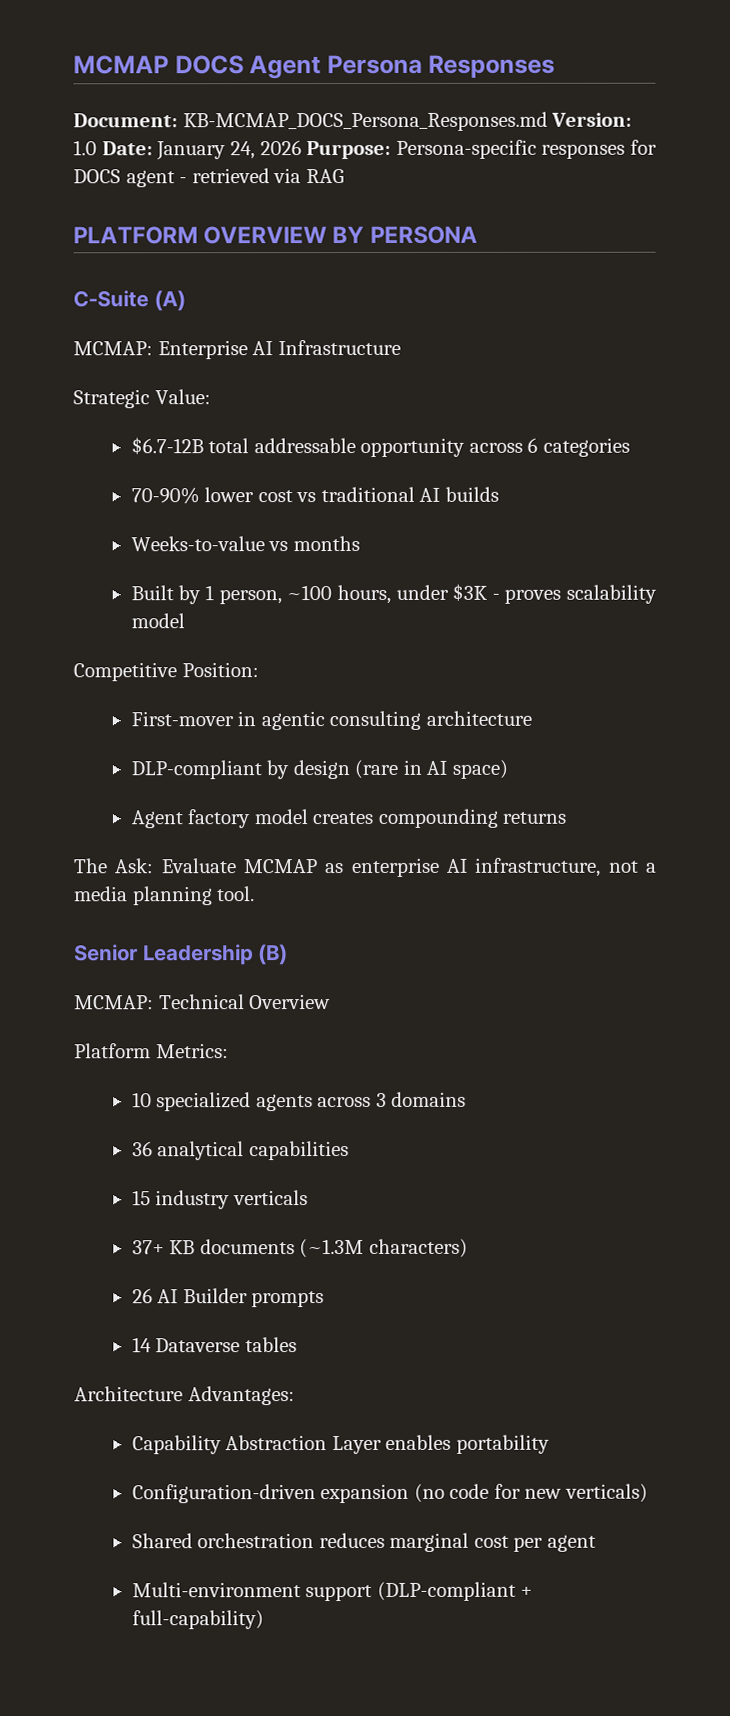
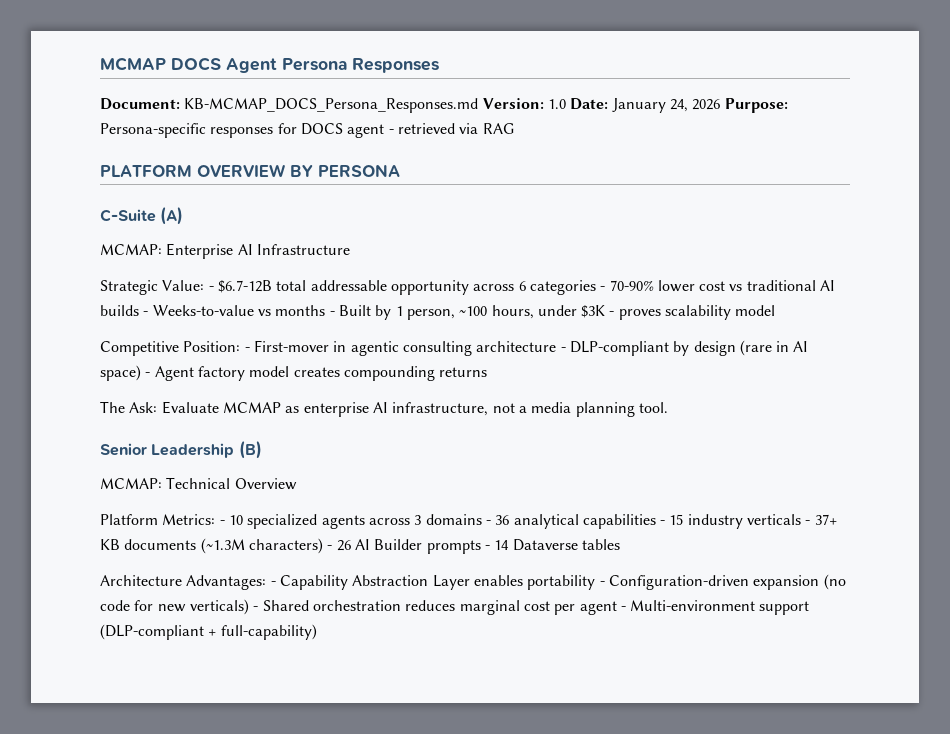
(211, 397) // -> [208,286,214,291] -
(631, 447) // -> [600,286,606,291] -
(500, 494) // -> [143,311,149,316] -
(360, 544) // -> [329,311,335,316] -
(259, 670) // -> [244,347,250,352] -
(532, 718) // -> [560,347,566,352] -
(509, 769) // -> [145,372,151,377] -
(229, 1051) // -> [219,520,225,525] -
(467, 1099) // -> [485,520,491,525] -
(349, 1151) // -> [660,520,666,525] -
(308, 1198) // -> [805,520,811,525] -
(468, 1248) // -> [327,545,333,550] -
(325, 1299) // -> [484,545,490,550] -
(295, 1396) // -> [270,581,276,586] -
(550, 1444) // -> [599,581,605,586] -
(649, 1493) // -> [253,606,259,611] -
(597, 1543) // -> [620,606,626,611] -

